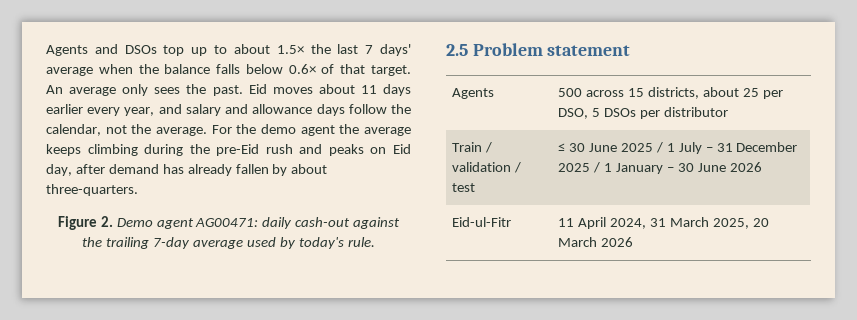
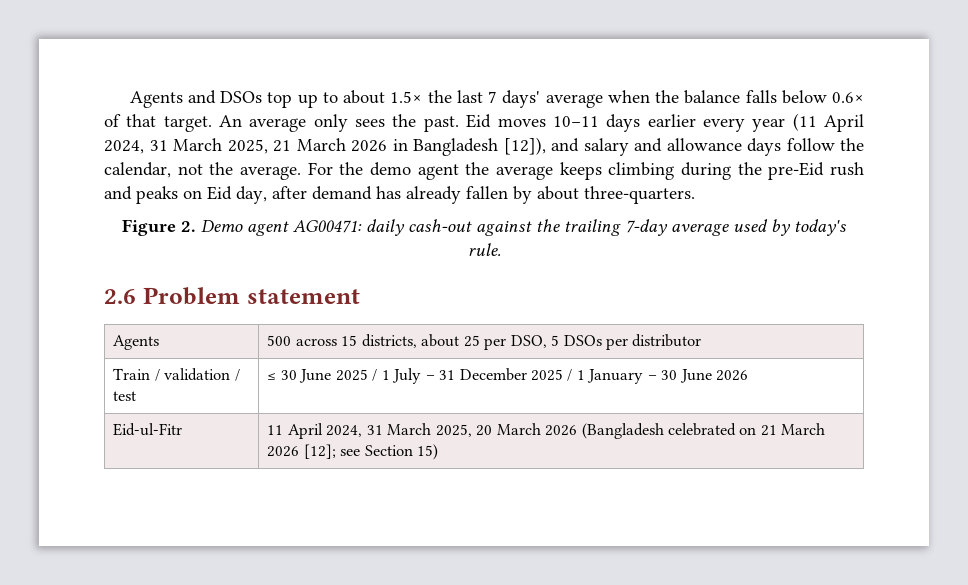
[318,84,377,94] about 11 -> [552,116,599,127] 10–11
[124,107,155,116] year, -> [752,113,865,132] [104,137,546,156] year (11 April 2024, 31 March 2025, 21 March 2026 in Bangladesh [12]),
[446,44,468,56] 2.5 -> [104,289,136,304] 2.6
(634, 242) none -> [581,423,826,439] [267,444,439,460] (Bangladesh celebrated on 21 March 2026 [12]; see Section 15)

